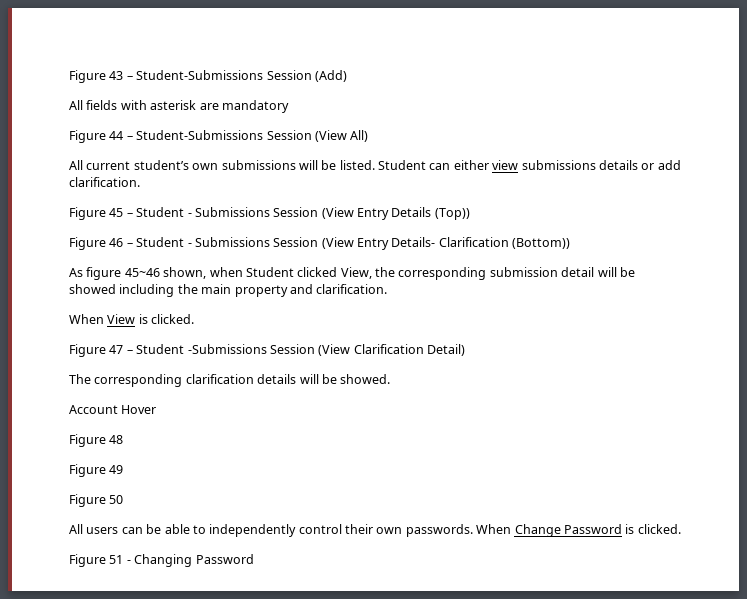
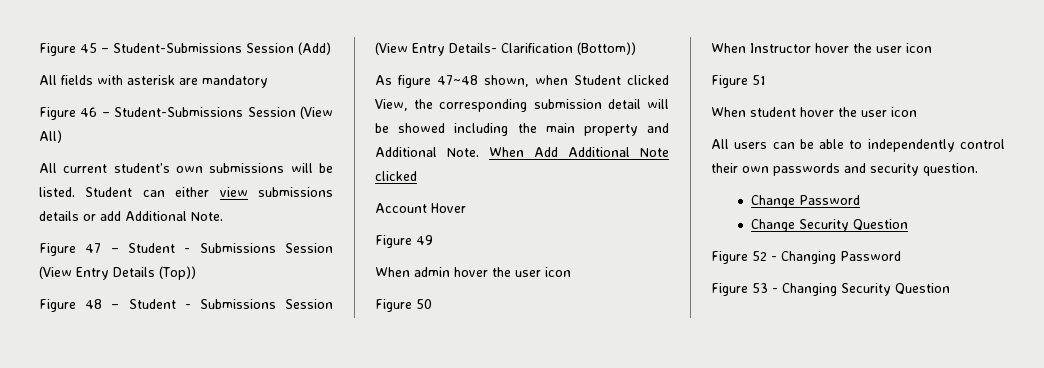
[69,70,124,83] Figure 43 -> [39,43,97,56] Figure 45
[109,131,124,140] 44 -> [80,107,98,117] 46
[69,177,140,187] [69,207,124,220] clarification. // Figure 45 -> [125,211,223,221] [39,243,102,256] Additional Note. // Figure 47
[109,238,124,247] 46 -> [85,299,103,309] 48
[124,268,160,277] 45~46 -> [437,75,478,85] 47~48
[316,284,388,294] [69,314,195,324] [69,344,465,357] [69,374,391,387] [69,405,157,414] [69,434,124,447] [69,464,124,477] [69,494,124,507] clarification. // When View is clicked. // Figure 47 – Student -Submissions Session (View Clarification Detail) // The corresponding clarification details will be showed. // Account Hover // Figure 48 // Figure 49 // Figure 50 -> [375,147,669,157] [375,171,417,181] [375,203,466,213] [375,235,433,248] [375,267,571,277] [375,299,432,312] [711,43,932,53] [711,75,765,88] [711,107,917,117] Additional Note. When Add Additional Note clicked // Account Hover // Figure 49 // When admin hover the user icon // Figure 50 // When Instructor hover the user icon // Figure 51 // When student hover the user icon
[405,524,512,537] passwords. When -> [773,163,978,176] passwords and security question. //
[625,524,681,534] [69,554,124,567] is clicked. // Figure 51 -> [750,219,908,232] [711,251,767,264] // Change Security Question // Figure 52
(254, 559) none -> [711,283,950,296] // Figure 53 - Changing Security Question

